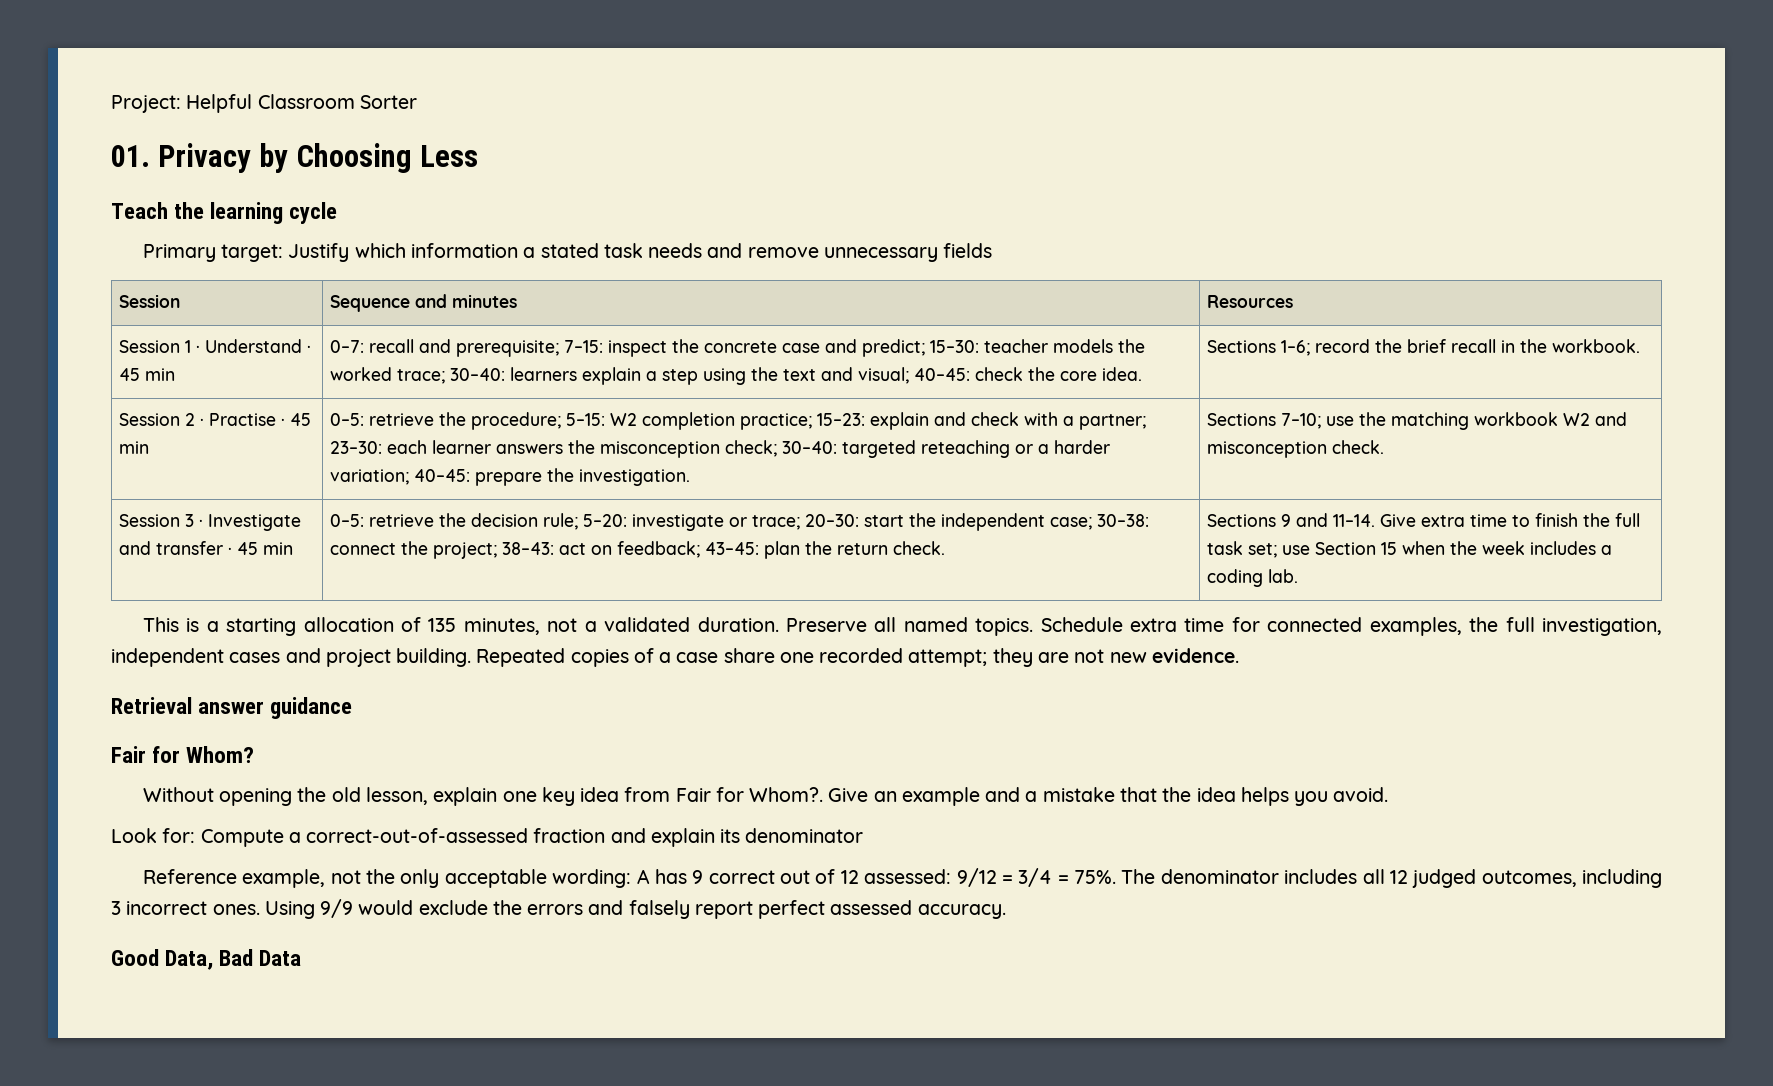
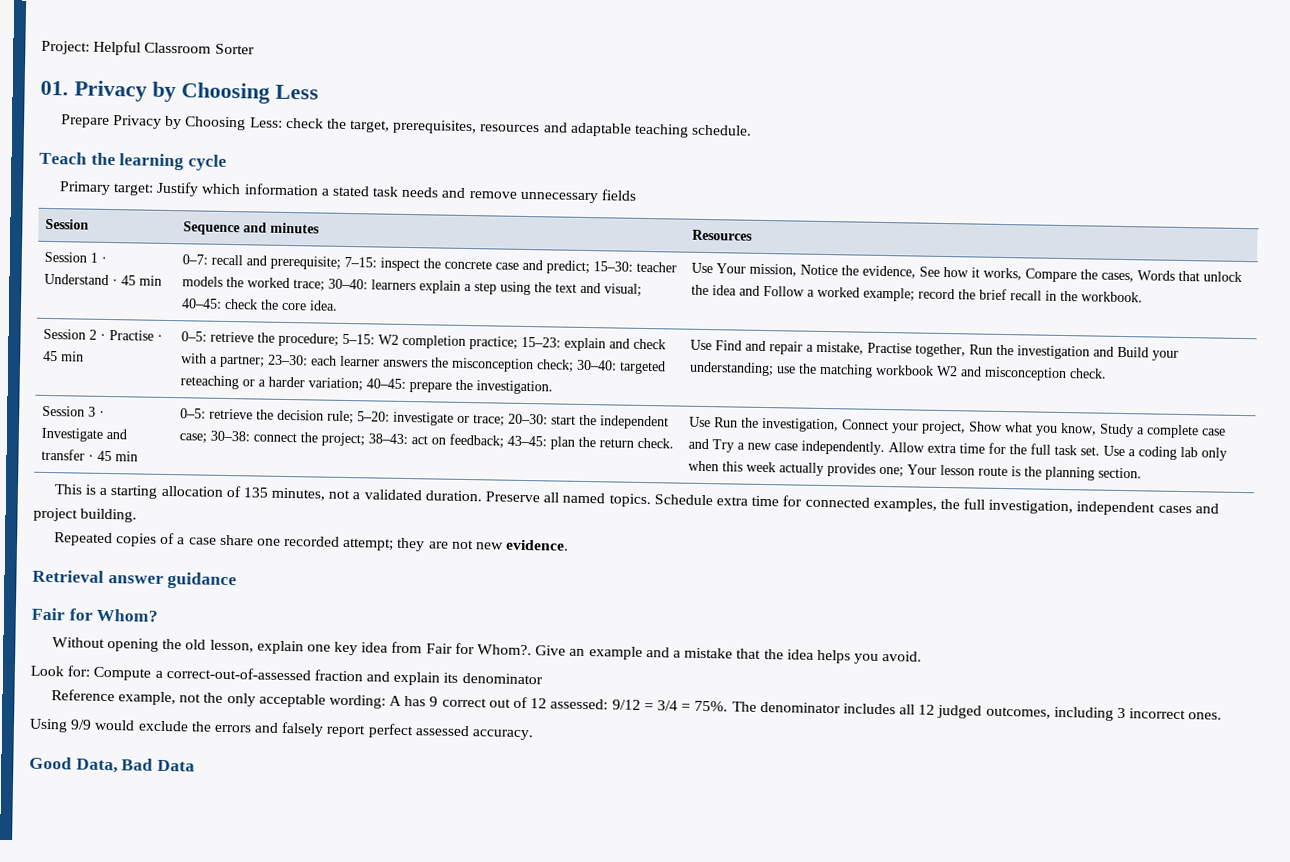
(478, 156) none -> [60,114,753,138] // Prepare Privacy by Choosing Less: check the target, prerequisites, resources and adaptable teaching schedule.
[1207,340,1311,356] Sections 1–6; -> [690,262,1242,283] [690,284,915,302] Use Your mission, Notice the evidence, See how it works, Compare the cases, Words that unlock the idea and Follow a worked example;
[1207,413,1322,429] Sections 7–10; -> [689,339,1179,361] [688,361,774,377] Use Find and repair a mistake, Practise together, Run the investigation and Build your understanding;
[1207,513,1641,527] [1207,541,1613,558] [1207,569,1299,587] Sections 9 and 11–14. Give extra time to finish the full task set; use Section 15 when the week includes a coding lab. -> [688,416,1226,439] [687,438,1227,461] [687,460,1142,481] Use Run the investigation, Connect your project, Show what you know, Study a complete case and Try a new case independently. Allow extra time for the full task set. Use a coding lab only when this week actually provides one; Your lesson route is the planning section.
(472, 657) none -> (138, 515) //
(260, 909) none -> (1223, 716) //

